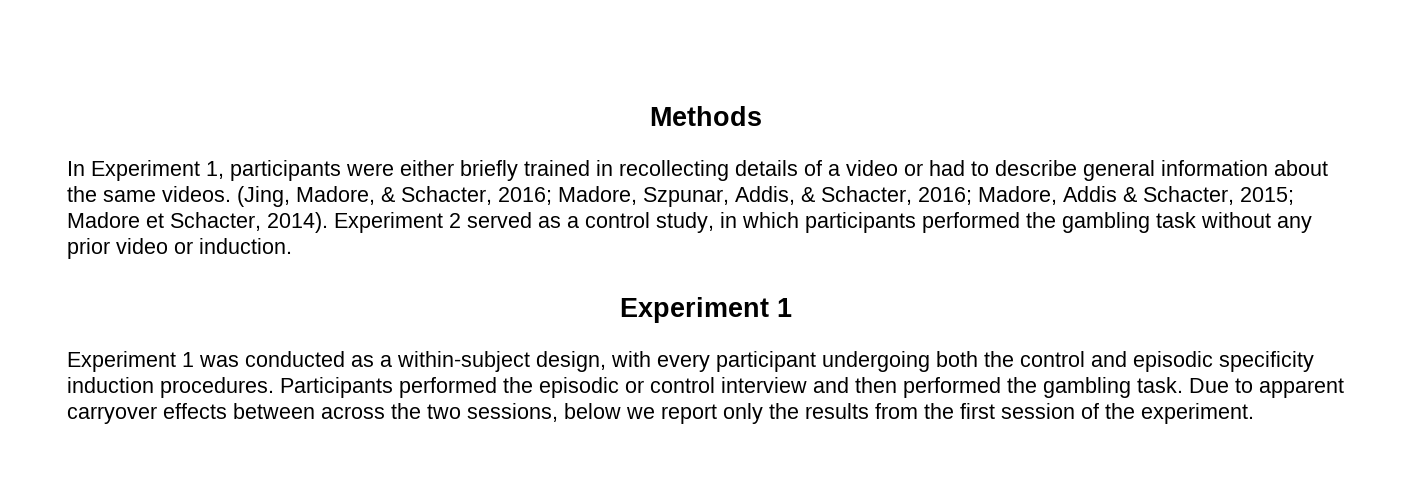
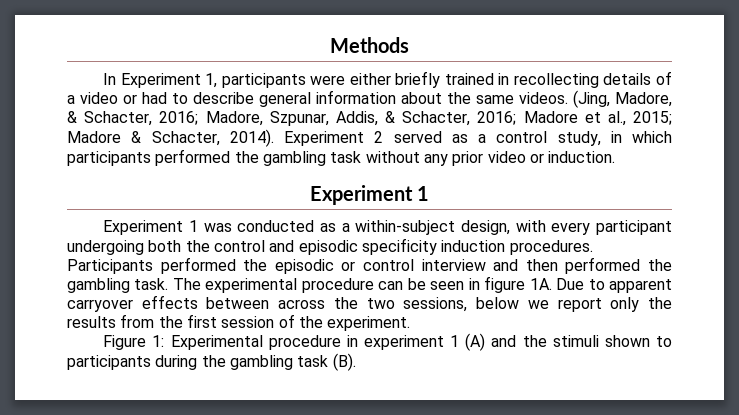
[978,186,1234,205] Madore, Addis & Schacter, -> [523,111,626,126] Madore et al.,
[146,213,164,228] et -> [131,131,142,143] &
(1183, 385) none -> [172,276,552,293] The experimental procedure can be seen in figure 1A.
(1254, 413) none -> [103,333,672,351] [67,353,356,371] // Figure 1: Experimental procedure in experiment 1 (A) and the stimuli shown to participants during the gambling task (B).

